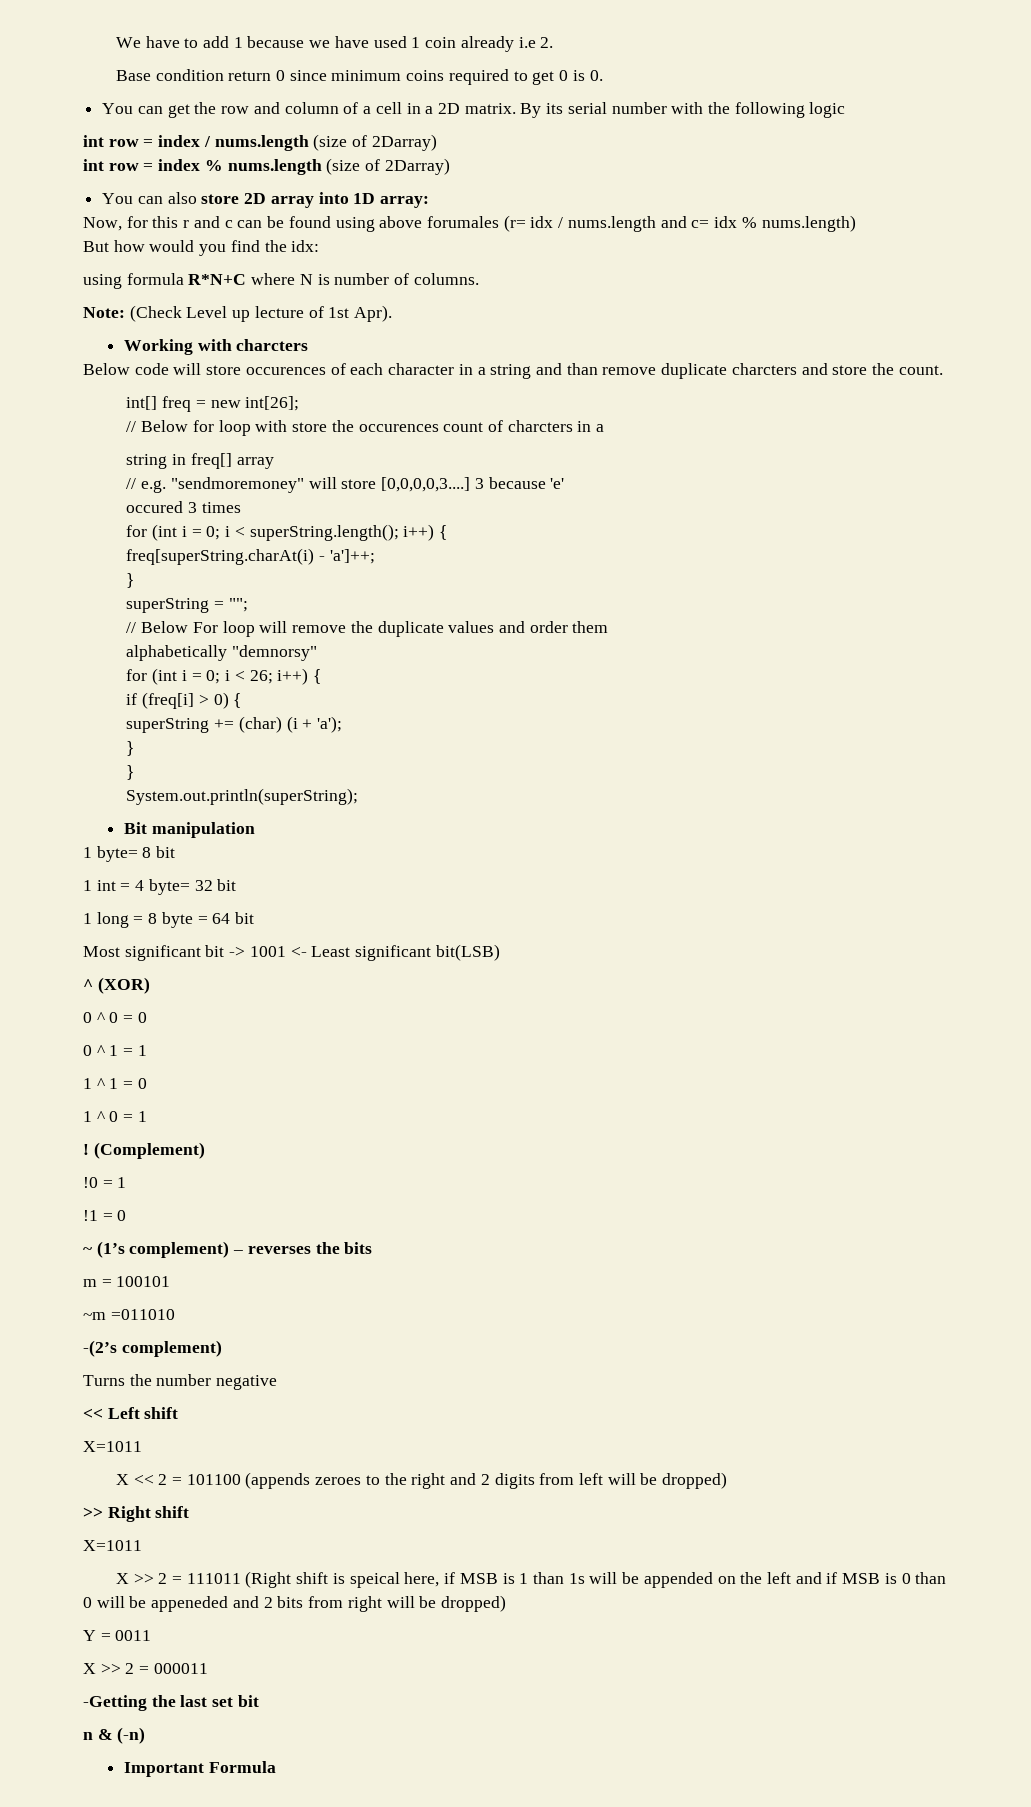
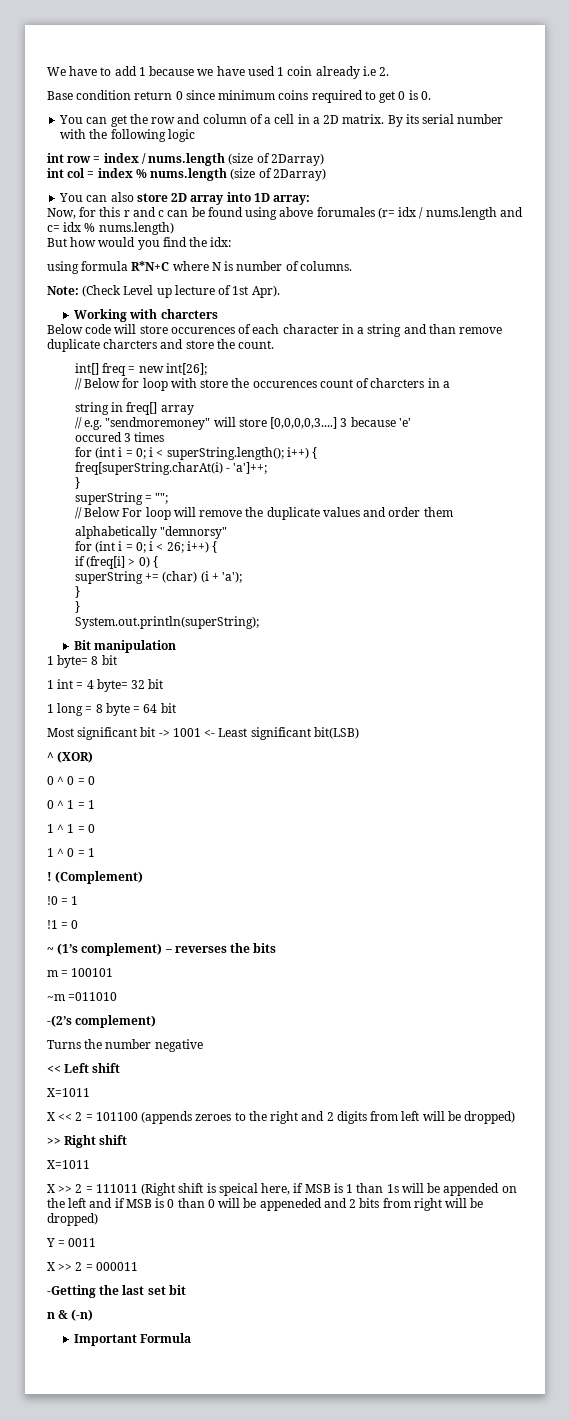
[108,163,139,171] row -> [67,168,86,178] col

